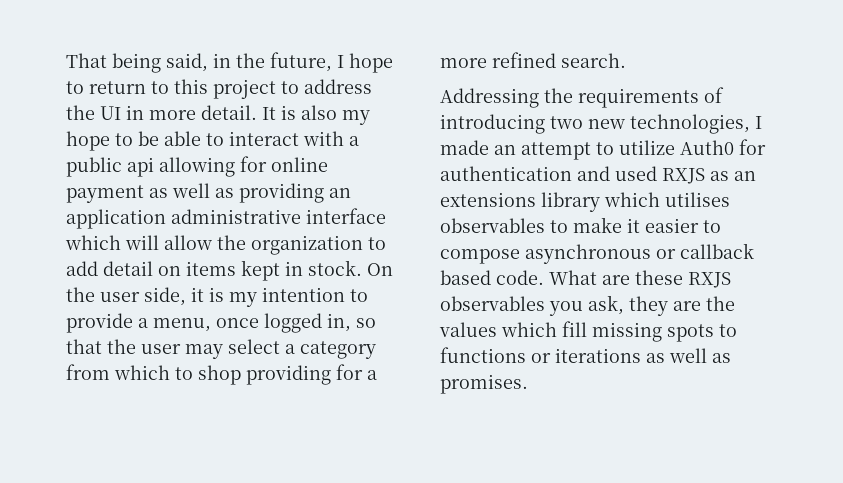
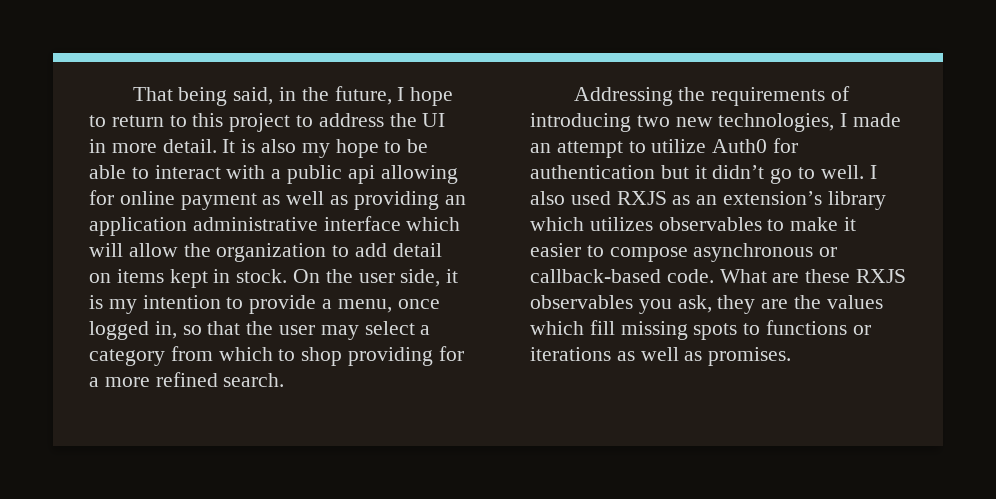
[577,166,610,181] and -> [660,165,877,184] [530,191,565,205] but it didn’t go to well. I also
[440,192,536,207] extensions -> [723,191,823,205] extension’s
[665,192,730,207] utilises -> [589,217,653,231] utilizes
[680,243,754,259] [440,270,491,285] callback based -> [530,269,661,283] callback-based

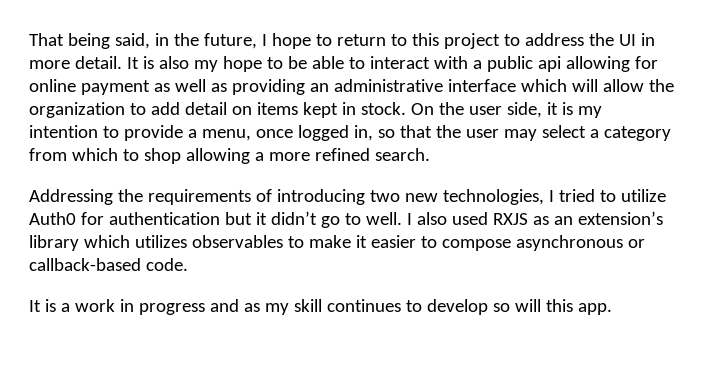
[89,217,187,236] application -> (329, 87) none
[348,346,464,366] providing for -> [185,148,250,164] allowing
[853,113,902,127] [530,141,623,158] made an attempt -> [558,189,595,202] tried
[719,269,907,283] [530,295,883,314] [530,320,871,340] [530,347,792,366] What are these RXJS observables you ask, they are the values which fill missing spots to functions or iterations as well as promises. -> [29,299,612,315] // It is a work in progress and as my skill continues to develop so will this app.

